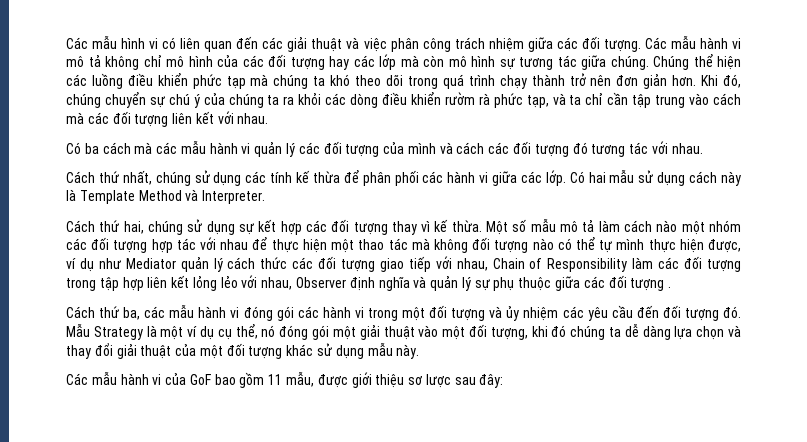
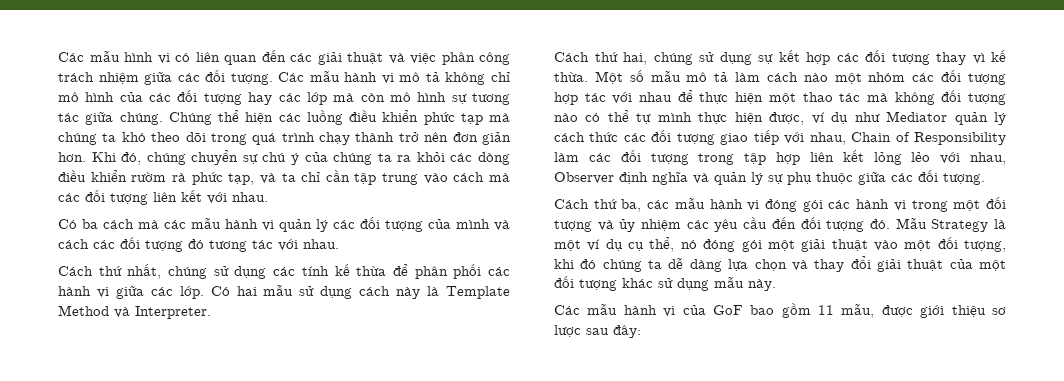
[630,278,672,291] tượng . -> [943,173,985,185] tượng.

